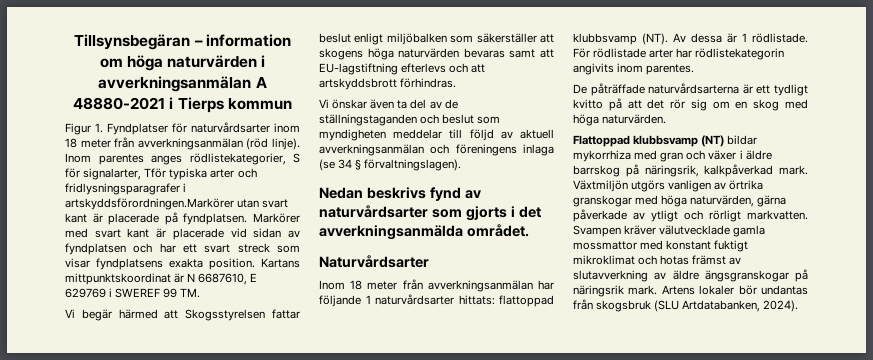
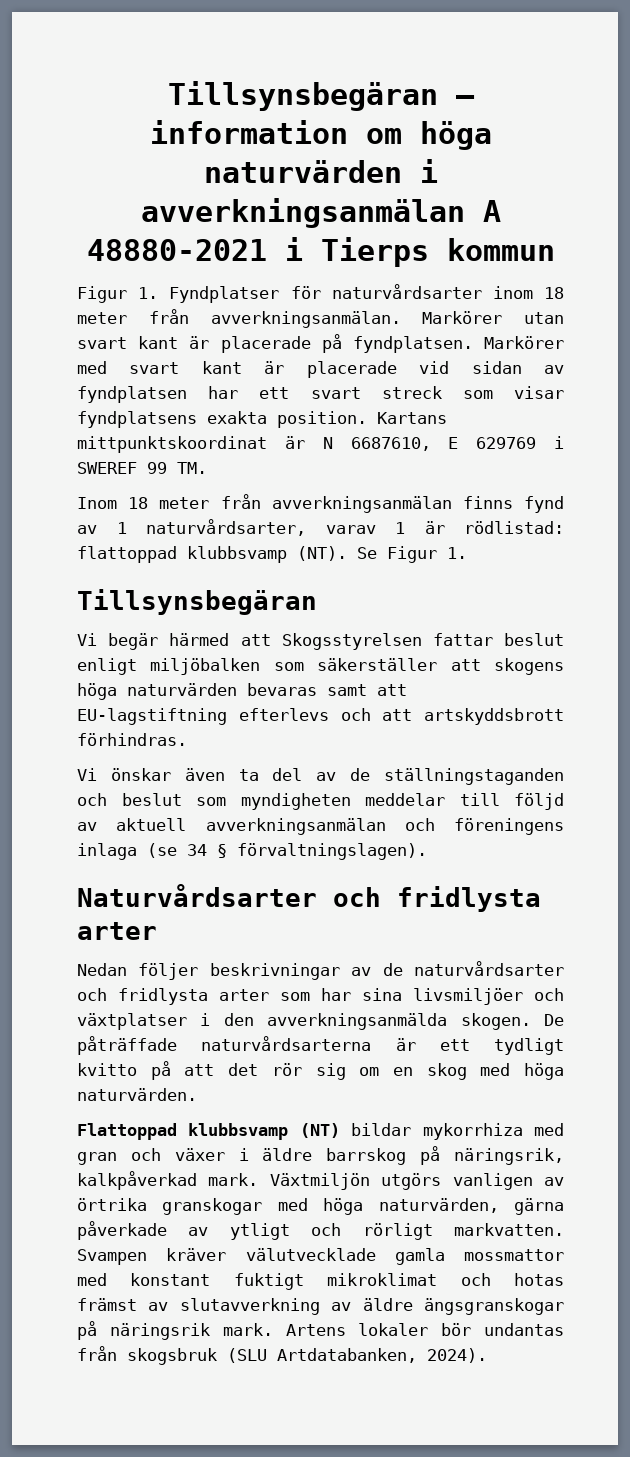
[137,138,300,150] [65,153,300,165] [65,168,257,180] [65,183,187,195] [65,198,234,210] avverkningsanmälan (röd linje). Inom parentes anges rödlistekategorier, S för signalarter, Tför typiska arter och fridlysningsparagrafer i artskyddsförordningen.Markörer -> [210,311,503,328] avverkningsanmälan. Markörer
[133,243,153,253] och -> (187, 394) none
(201, 293) none -> [77,494,564,513] [77,519,564,536] [77,546,467,563] [77,589,317,615] // Inom 18 meter från avverkningsanmälan finns fynd av 1 naturvårdsarter, varav 1 är rödlistad: flattoppad klubbsvamp (NT). Se Figur 1. // Tillsynsbegäran
[319,187,481,201] [319,205,541,221] [319,224,529,240] [319,255,429,268] [319,279,554,292] [319,294,554,307] [573,33,808,45] [573,48,785,60] [573,63,695,75] Nedan beskrivs fynd av naturvårdsarter som gjorts i det avverkningsanmälda området. // Naturvårdsarter // Inom 18 meter från avverkningsanmälan har följande 1 naturvårdsarter hittats: flattoppad klubbsvamp (NT). Av dessa är 1 rödlistade. För rödlistade arter har rödlistekategorin angivits inom parentes. // -> [77,884,541,912] [77,922,157,940] [77,961,564,980] [77,988,564,1005] [77,1013,531,1030] Naturvårdsarter och fridlysta arter // Nedan följer beskrivningar av de naturvårdsarter och fridlysta arter som har sina livsmiljöer och växtplatser i den avverkningsanmälda skogen.

